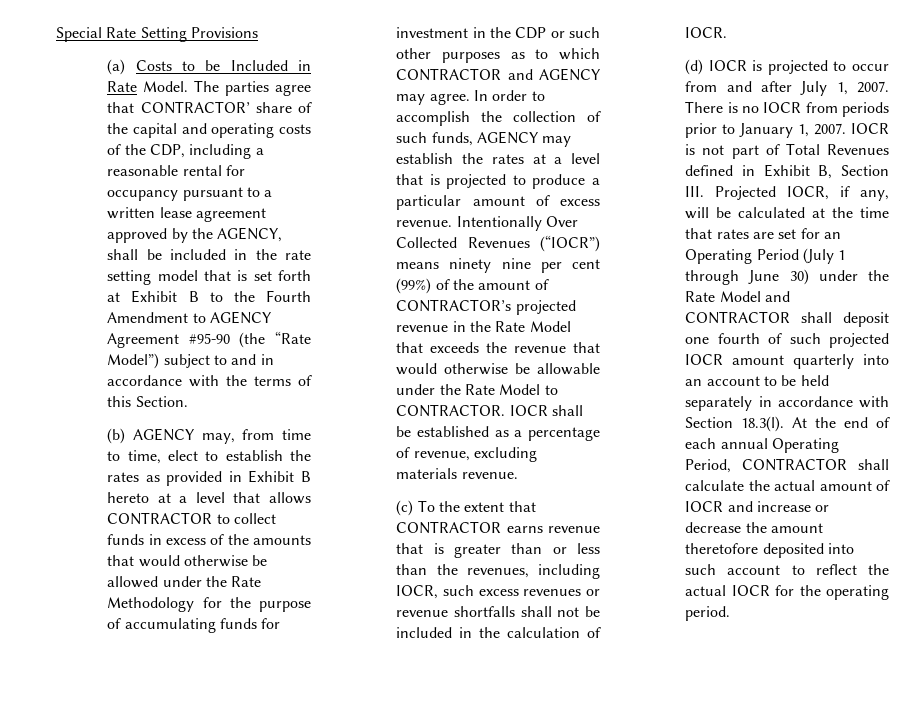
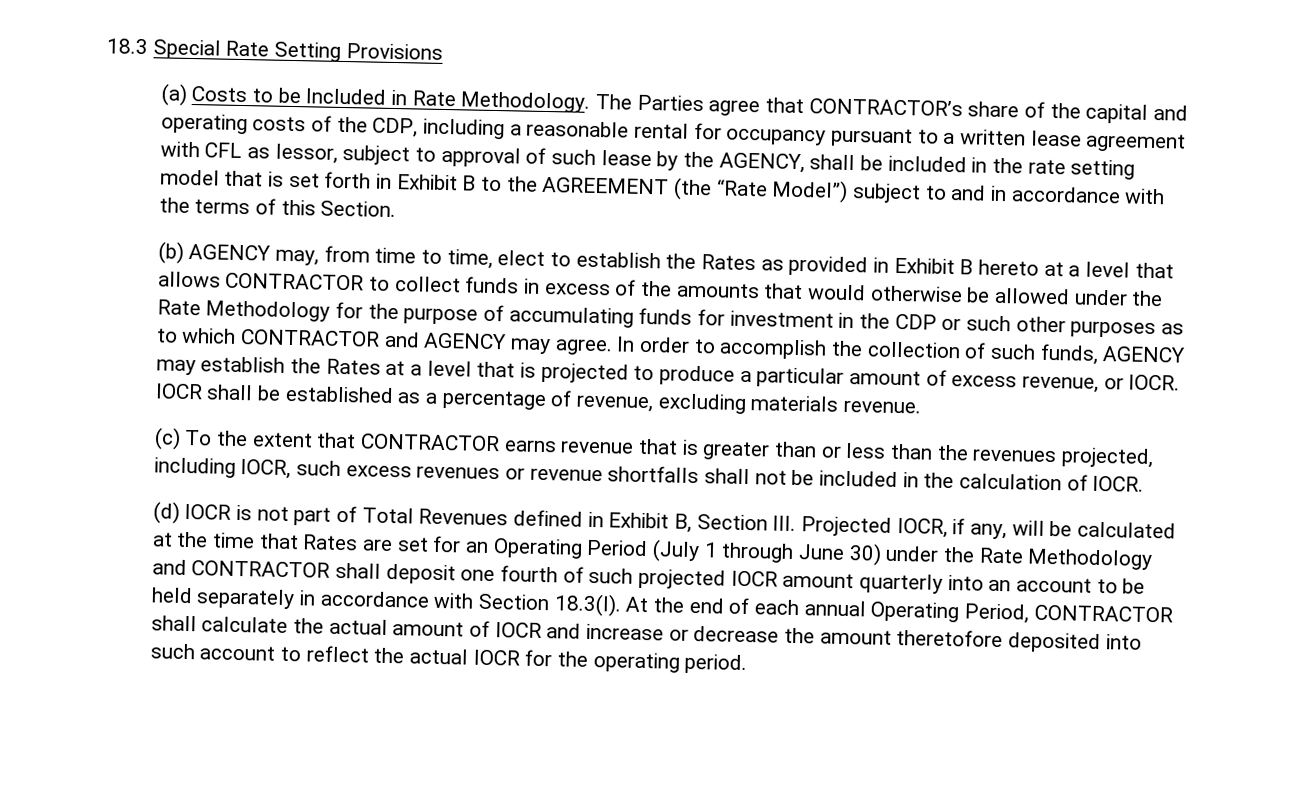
(56, 34) none -> [106,38,148,55] 18.3
[143,80,270,96] Model. The parties -> [460,91,704,113] Methodology. The Parties
[140,101,250,114] CONTRACTOR’ -> [808,98,963,117] CONTRACTOR’s
[107,228,168,243] approved -> [159,141,652,168] with CFL as lessor, subject to approval of such lease
[107,292,121,302] at -> [376,173,393,189] in
[266,290,311,302] [107,311,272,324] [107,333,230,348] Fourth Amendment to AGENCY Agreement #95-90 -> [542,176,670,195] AGREEMENT
[107,472,140,482] rates -> [701,254,757,271] Rates
[491,154,524,164] rates -> [325,358,381,375] Rates
[396,216,578,231] [396,235,600,252] [396,258,600,273] [396,278,549,294] [396,299,576,315] [396,321,571,332] [396,342,600,353] [396,363,600,375] [396,384,558,395] [396,404,506,417] revenue. Intentionally Over Collected Revenues (“IOCR”) means ninety nine per cent (99%) of the amount of CONTRACTOR’s projected revenue in the Rate Model that exceeds the revenue that would otherwise be allowable under the Rate Model to CONTRACTOR. -> [1022,374,1181,393] revenue, or IOCR.
[466,568,529,578] revenues, -> [972,447,1155,469] revenues projected,
[767,60,889,75] [685,81,889,96] [685,101,889,117] [685,123,889,138] [685,144,696,155] projected to occur from and after July 1, 2007. There is no IOCR from periods prior to January 1, 2007. IOCR is -> (253, 512) none
[716,229,749,239] rates -> [302,534,359,551] Rates
[719,291,761,302] Model -> [1027,548,1154,571] Methodology

